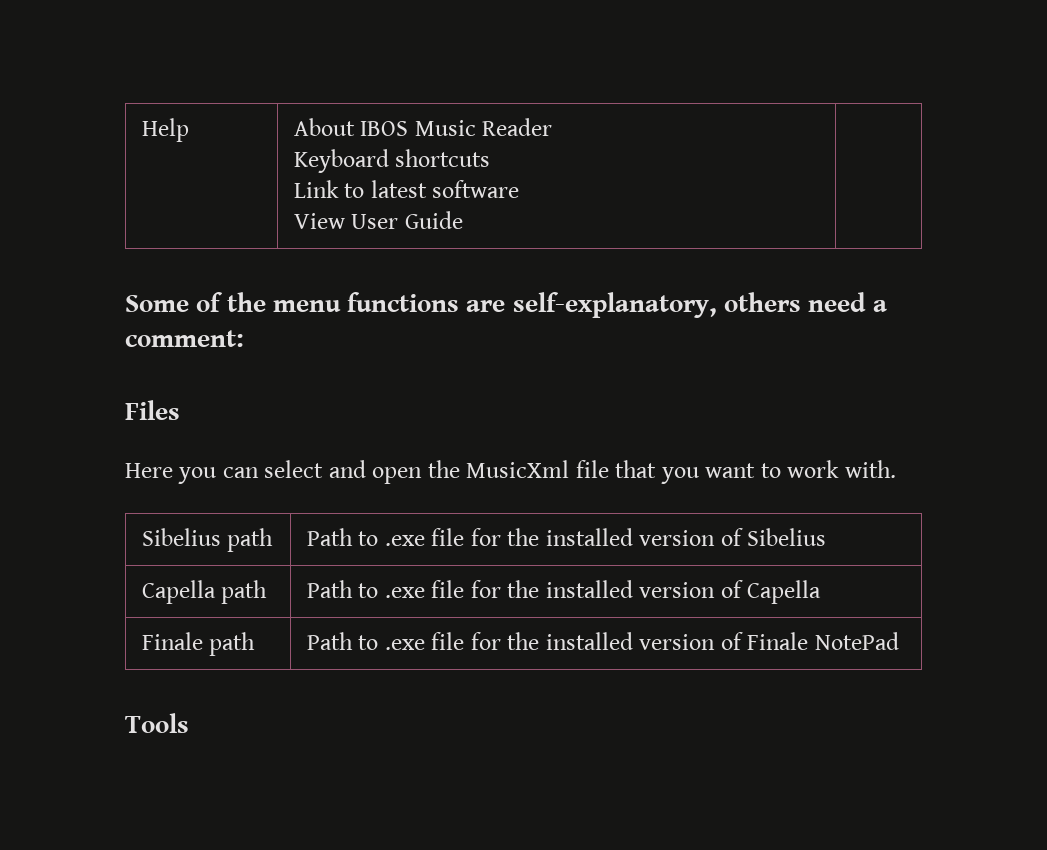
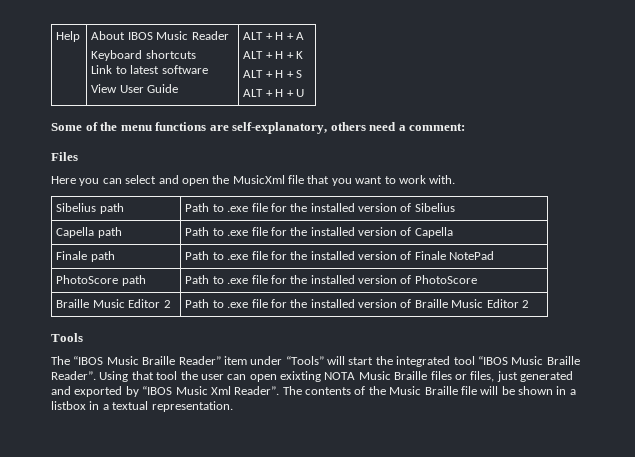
(463, 220) none -> [243,32,304,40] [243,51,303,59] [243,70,302,78] [243,89,304,97] ALT + H + A // ALT + H + K // ALT + H + S // ALT + H + U
[125,713,189,733] // Tools -> [56,275,146,286] [185,275,477,284] [56,299,171,308] [185,299,529,308] [51,333,83,342] [51,356,580,367] [51,371,573,382] [51,386,576,397] [51,401,233,412] // PhotoScore path | Path to .exe file for the installed version of PhotoScore // Braille Music Editor 2 | Path to .exe file for the installed version of Braille Music Editor 2 // Tools // The “IBOS Music Braille Reader” item under “Tools” will start the integrated tool “IBOS Music Braille Reader”. Using that tool the user can open exixting NOTA Music Braille files or files, just generated and exported by “IBOS Music Xml Reader”. The contents of the Music Braille file will be shown in a listbox in a textual representation.

